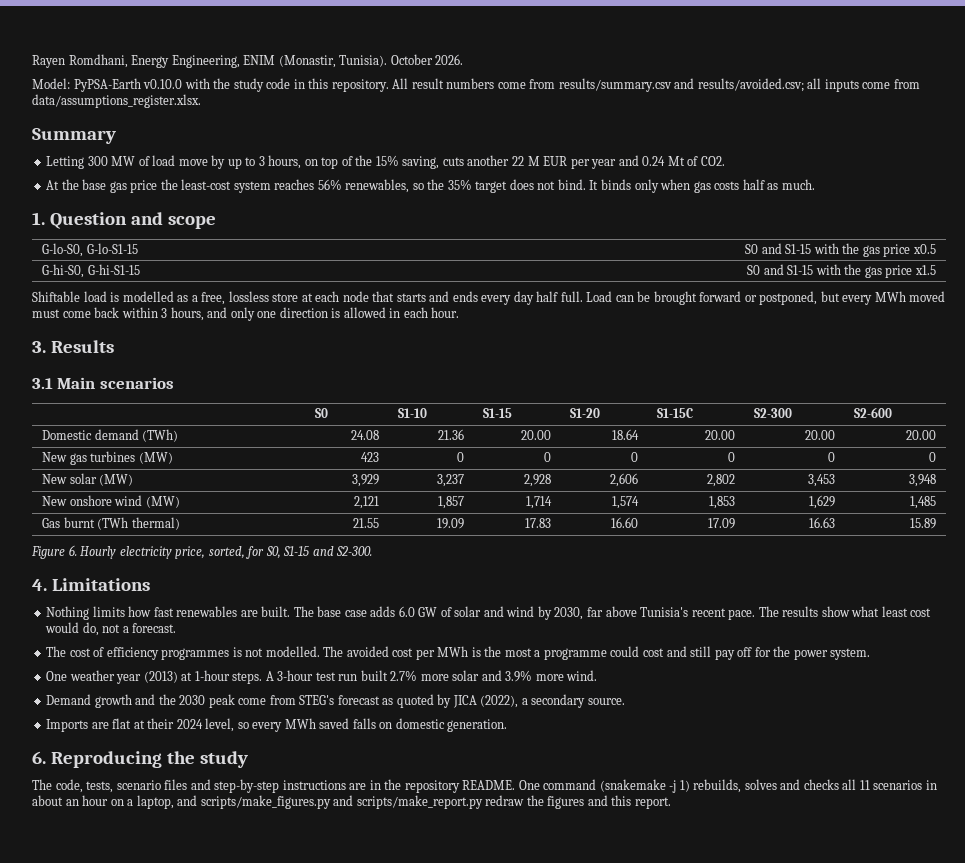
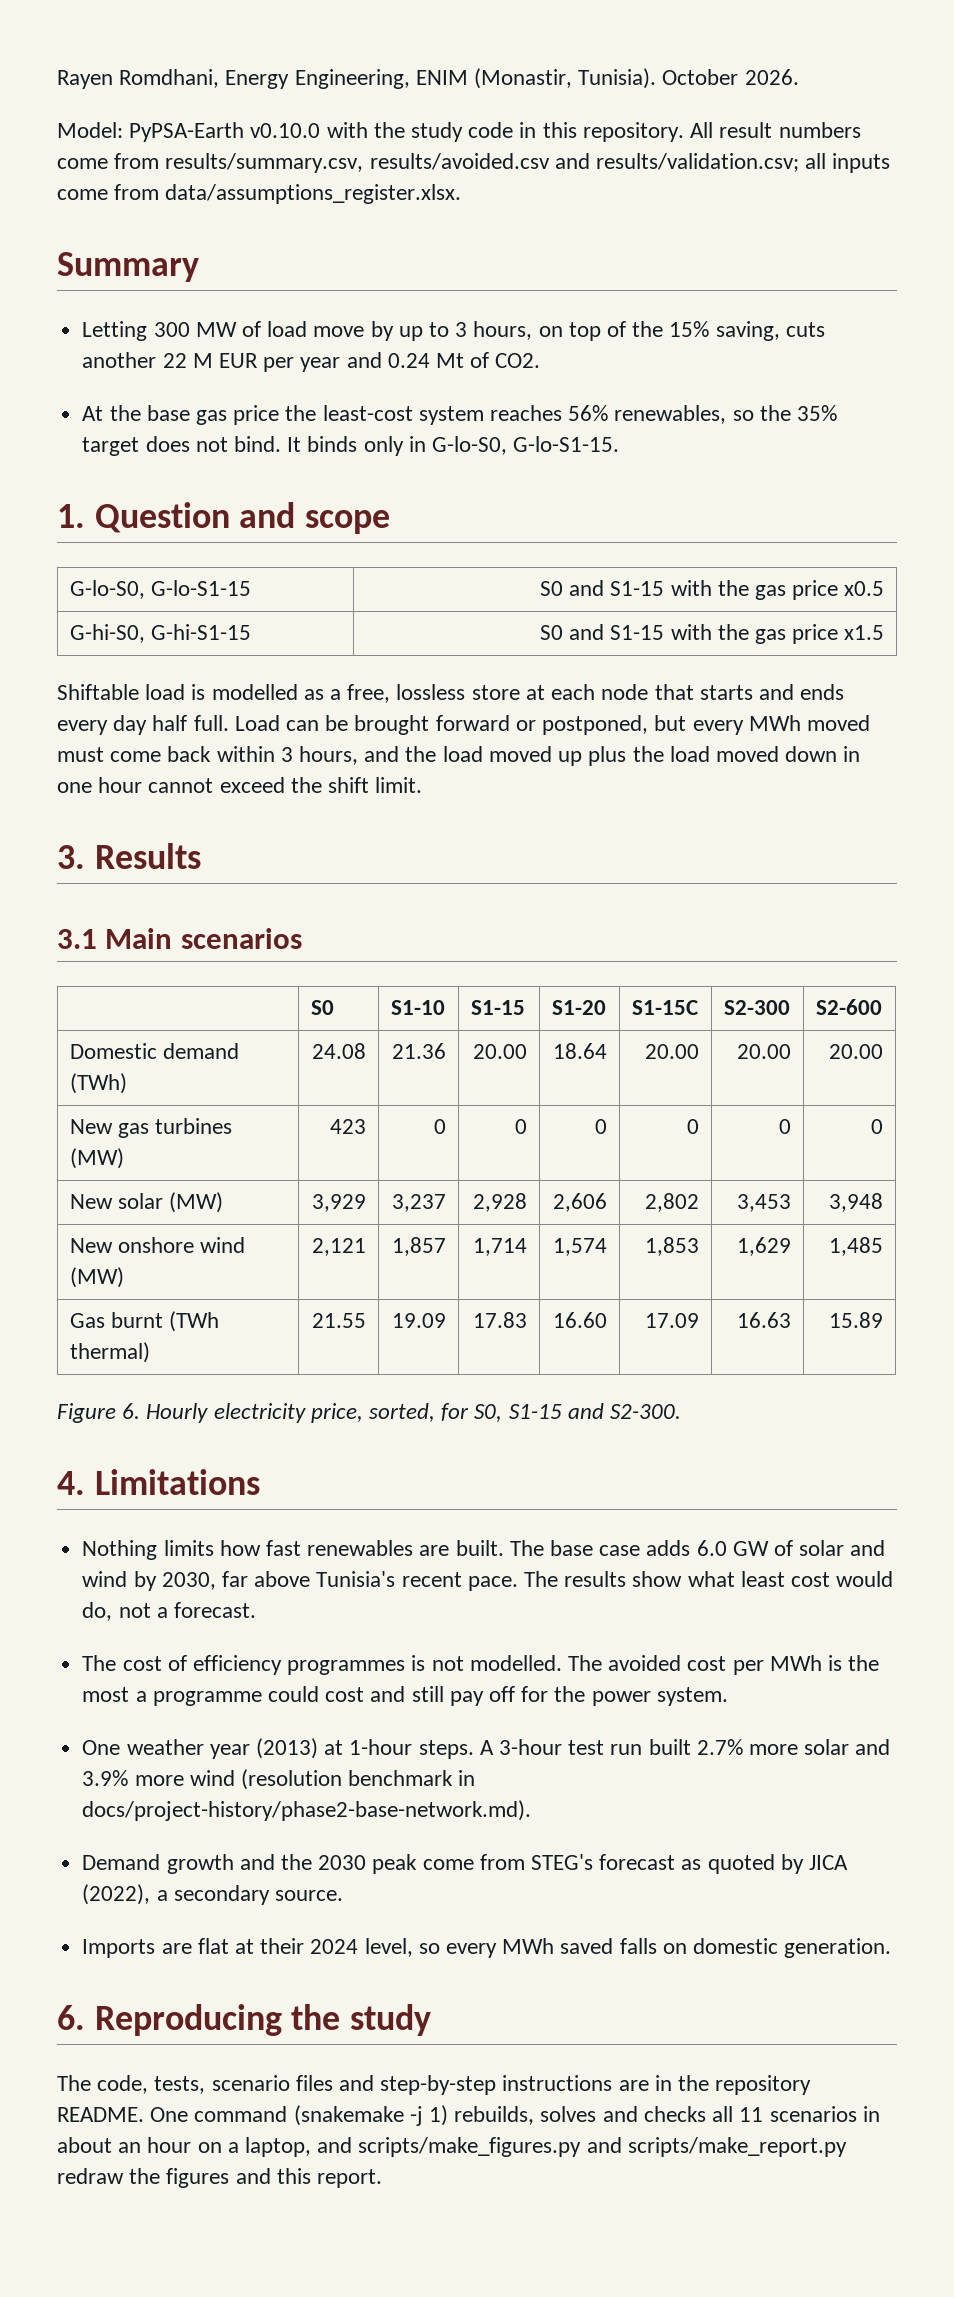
[558,78,804,92] results/summary.csv and results/avoided.csv; -> [165,153,800,173] results/summary.csv, results/avoided.csv and results/validation.csv;
[660,179,815,193] when gas costs half as much. -> [408,436,620,455] in G-lo-S0, G-lo-S1-15.
[230,307,460,321] only one direction is allowed in each hour. -> [405,746,861,766] [57,777,423,793] the load moved up plus the load moved down in one hour cannot exceed the shift limit.
[566,670,598,681] wind. -> [189,1769,476,1790] [82,1800,532,1821] wind (resolution benchmark in docs/project-history/phase2-base-network.md).

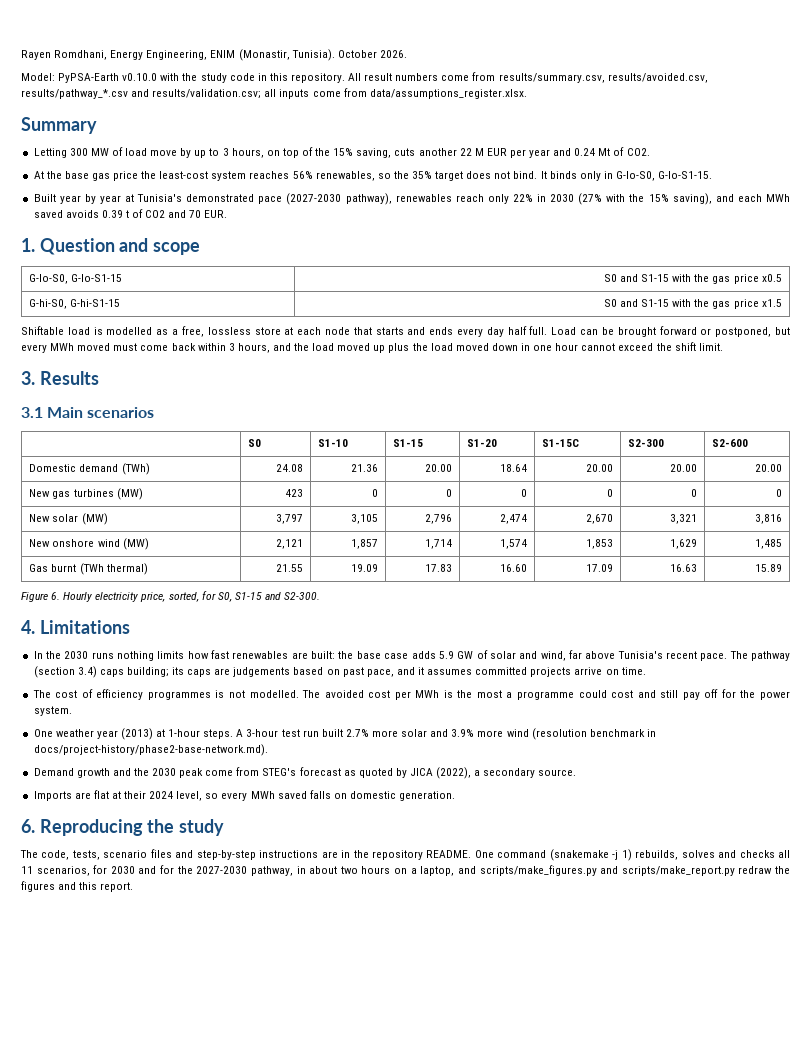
[369,153,550,170] results/avoided.csv -> [607,73,708,83] [21,89,128,99] results/avoided.csv, results/pathway_*.csv
(620, 444) none -> [33,193,790,205] [33,209,228,218] // Built year by year at Tunisia's demonstrated pace (2027-2030 pathway), renewables reach only 22% in 2030 (27% with the 15% saving), and each MWh saved avoids 0.39 t of CO2 and 70 EUR.
[312,1194,367,1212] [392,1194,447,1212] [473,1193,528,1212] [553,1193,608,1212] [645,1193,700,1212] [737,1194,792,1212] [829,1193,884,1212] 3,929 | 3,237 | 2,928 | 2,606 | 2,802 | 3,453 | 3,948 -> [275,514,303,524] [350,514,378,524] [424,514,452,524] [499,514,527,524] [585,514,613,524] [669,514,697,524] [754,514,782,524] 3,797 | 3,105 | 2,796 | 2,474 | 2,670 | 3,321 | 3,816
[82,1540,158,1560] Nothing -> [33,651,155,661] In the 2030 runs nothing
[455,1540,544,1556] built. The -> [311,651,354,659] built: the
[696,1540,727,1556] 6.0 -> [438,651,454,659] 5.9
[82,1571,216,1591] wind by 2030, -> [540,651,566,661] wind,
[564,1571,894,1587] [82,1602,256,1621] results show what least cost would do, not a forecast. -> [750,651,790,661] [33,666,646,678] pathway (section 3.4) caps building; its caps are judgements based on past pace, and it assumes committed projects arrive on time.
[769,2106,880,2122] [57,2137,192,2153] scenarios in about an hour -> [36,865,391,876] scenarios, for 2030 and for the 2027-2030 pathway, in about two hours

